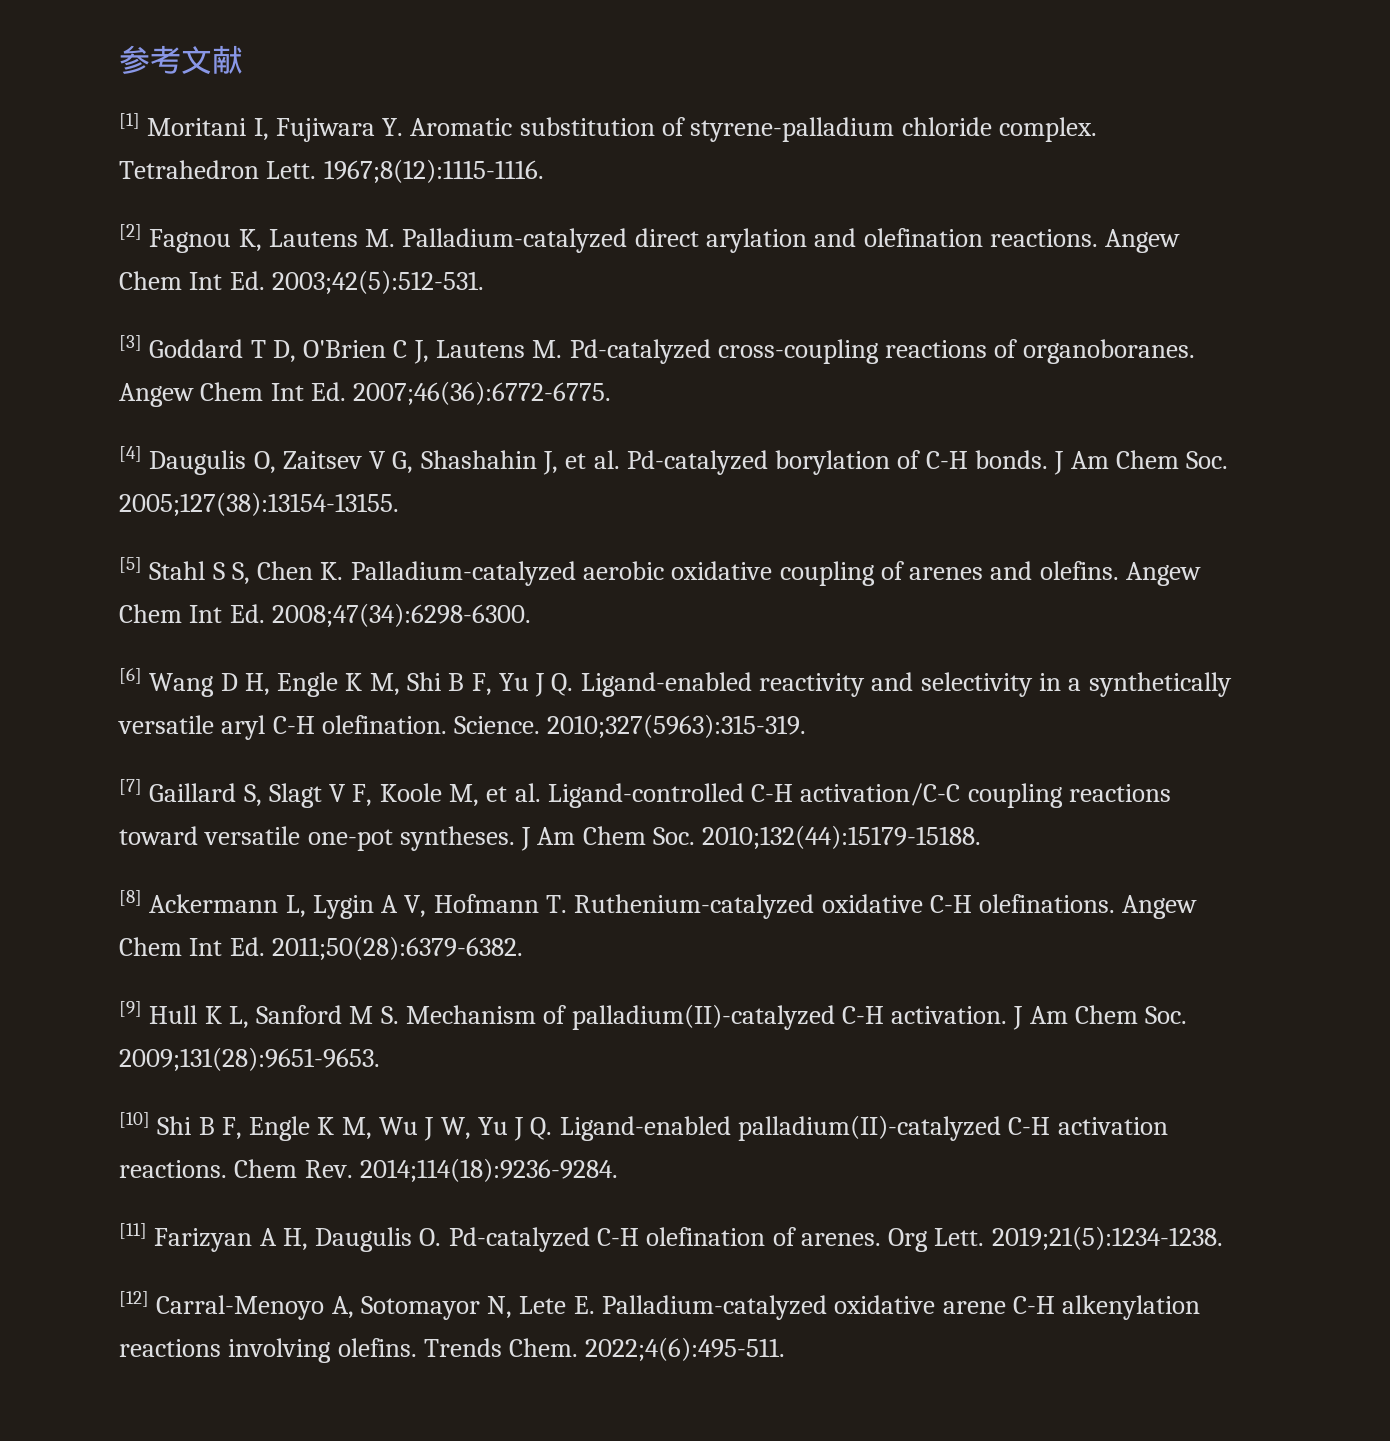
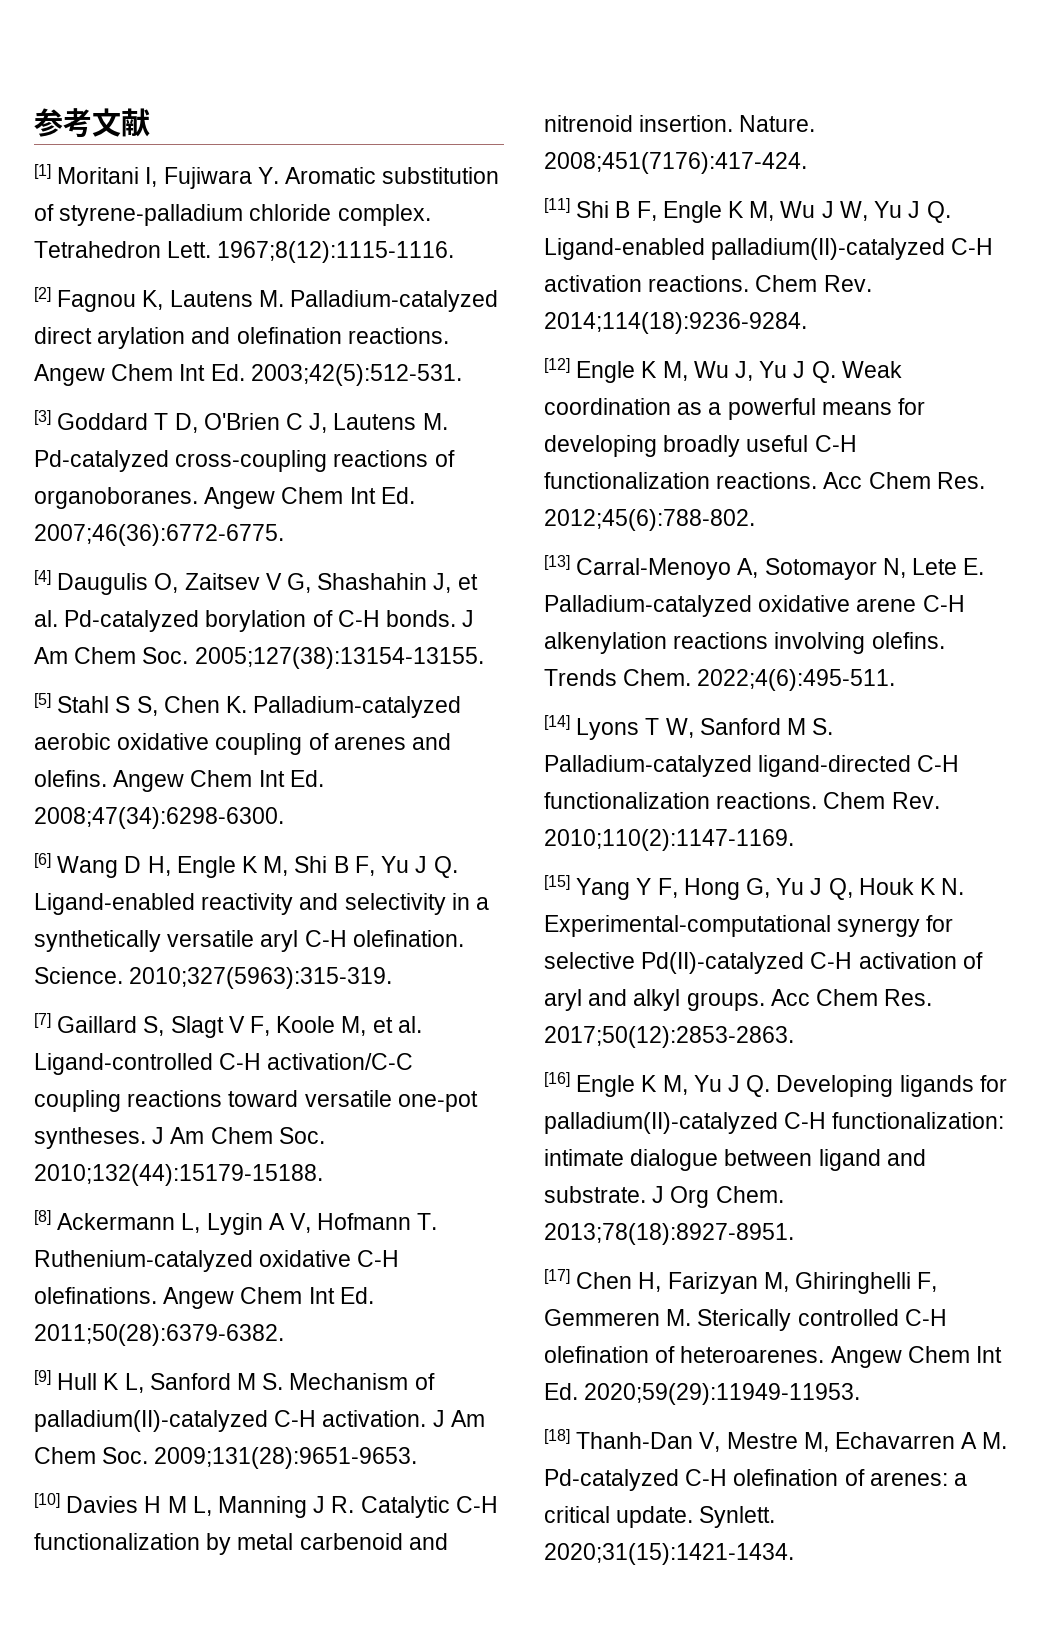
(150, 1120) none -> [66,1496,498,1518] [34,1533,448,1555] [544,115,816,132] [544,152,807,174] [544,198,570,213] Davies H M L, Manning J R. Catalytic C-H functionalization by metal carbenoid and nitrenoid insertion. Nature. 2008;451(7176):417-424. // [11]
[119,1223,1223,1252] [119,1291,149,1307] [11] Farizyan A H, Daugulis O. Pd-catalyzed C-H olefination of arenes. Org Lett. 2019;21(5):1234-1238. // [12] -> [544,358,902,383] [544,398,926,420] [544,435,857,457] [544,472,985,489] [544,509,755,531] [544,555,570,570] [12] Engle K M, Wu J, Yu J Q. Weak coordination as a powerful means for developing broadly useful C-H functionalization reactions. Acc Chem Res. 2012;45(6):788-802. // [13]
(786, 1349) none -> [544,715,834,740] [544,755,960,777] [544,792,940,809] [544,829,794,851] [544,875,965,900] [544,915,954,937] [544,952,983,974] [544,989,933,1011] [544,1026,794,1048] [544,1072,1007,1097] [544,1112,1005,1134] [544,1149,926,1171] [544,1186,784,1208] [544,1223,794,1245] [544,1269,938,1294] [544,1309,947,1331] [544,1346,1003,1368] [544,1383,861,1405] [544,1429,1008,1452] [544,1469,968,1491] [544,1506,776,1528] [544,1543,794,1565] // [14] Lyons T W, Sanford M S. Palladium-catalyzed ligand-directed C-H functionalization reactions. Chem Rev. 2010;110(2):1147-1169. // [15] Yang Y F, Hong G, Yu J Q, Houk K N. Experimental-computational synergy for selective Pd(II)-catalyzed C-H activation of aryl and alkyl groups. Acc Chem Res. 2017;50(12):2853-2863. // [16] Engle K M, Yu J Q. Developing ligands for palladium(II)-catalyzed C-H functionalization: intimate dialogue between ligand and substrate. J Org Chem. 2013;78(18):8927-8951. // [17] Chen H, Farizyan M, Ghiringhelli F, Gemmeren M. Sterically controlled C-H olefination of heteroarenes. Angew Chem Int Ed. 2020;59(29):11949-11953. // [18] Thanh-Dan V, Mestre M, Echavarren A M. Pd-catalyzed C-H olefination of arenes: a critical update. Synlett. 2020;31(15):1421-1434.

